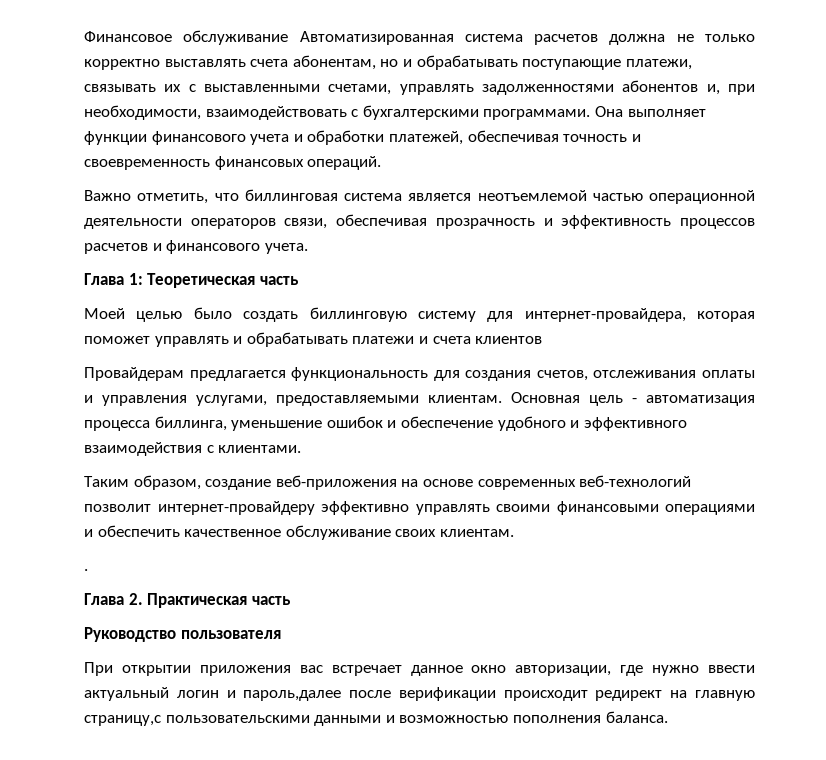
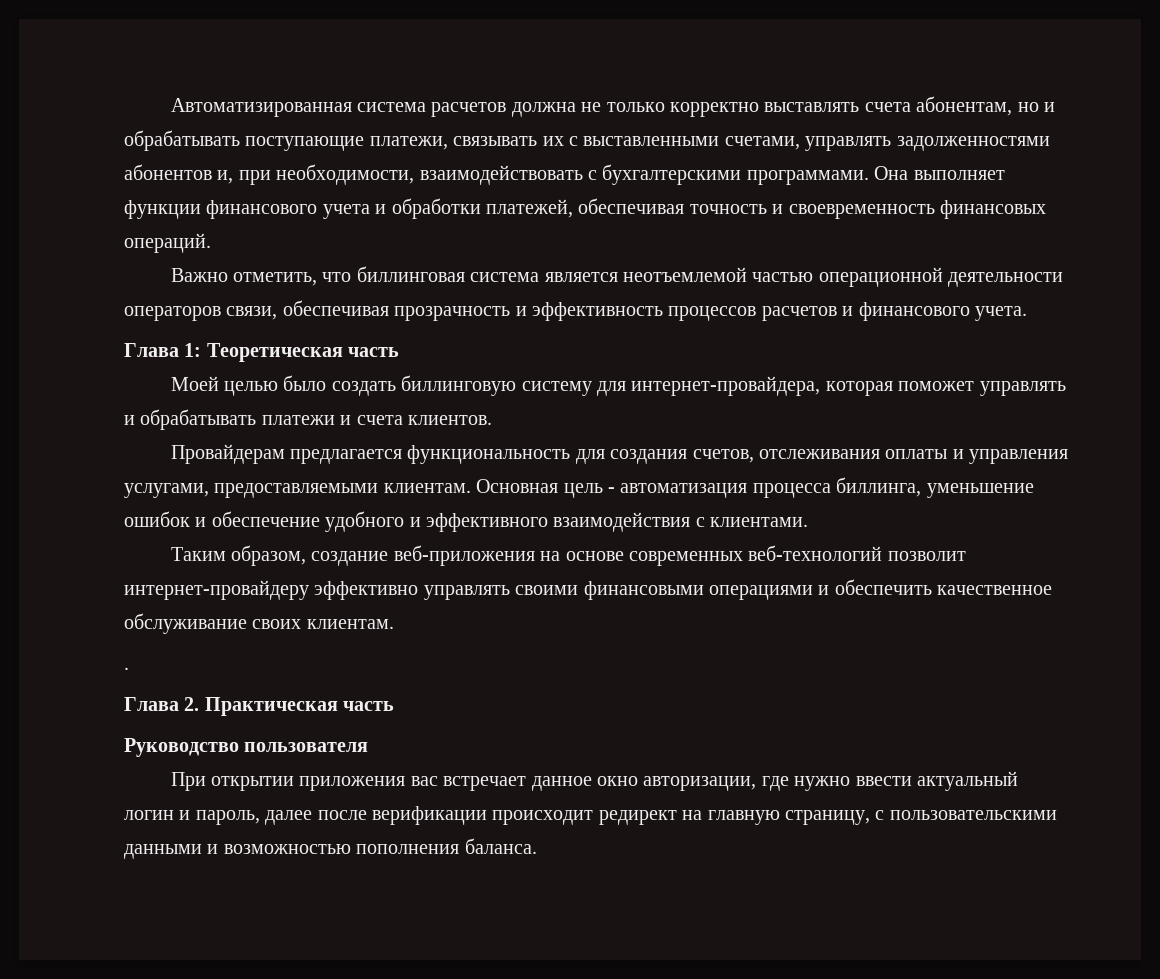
[84,30,289,45] Финансовое обслуживание -> (170, 107) none
[475,336,543,344] клиентов -> [408,415,492,425] клиентов.
[243,690,342,701] пароль,далее -> [195,810,313,825] пароль, далее
[84,715,161,726] страницу,с -> [784,810,885,825] страницу, с

